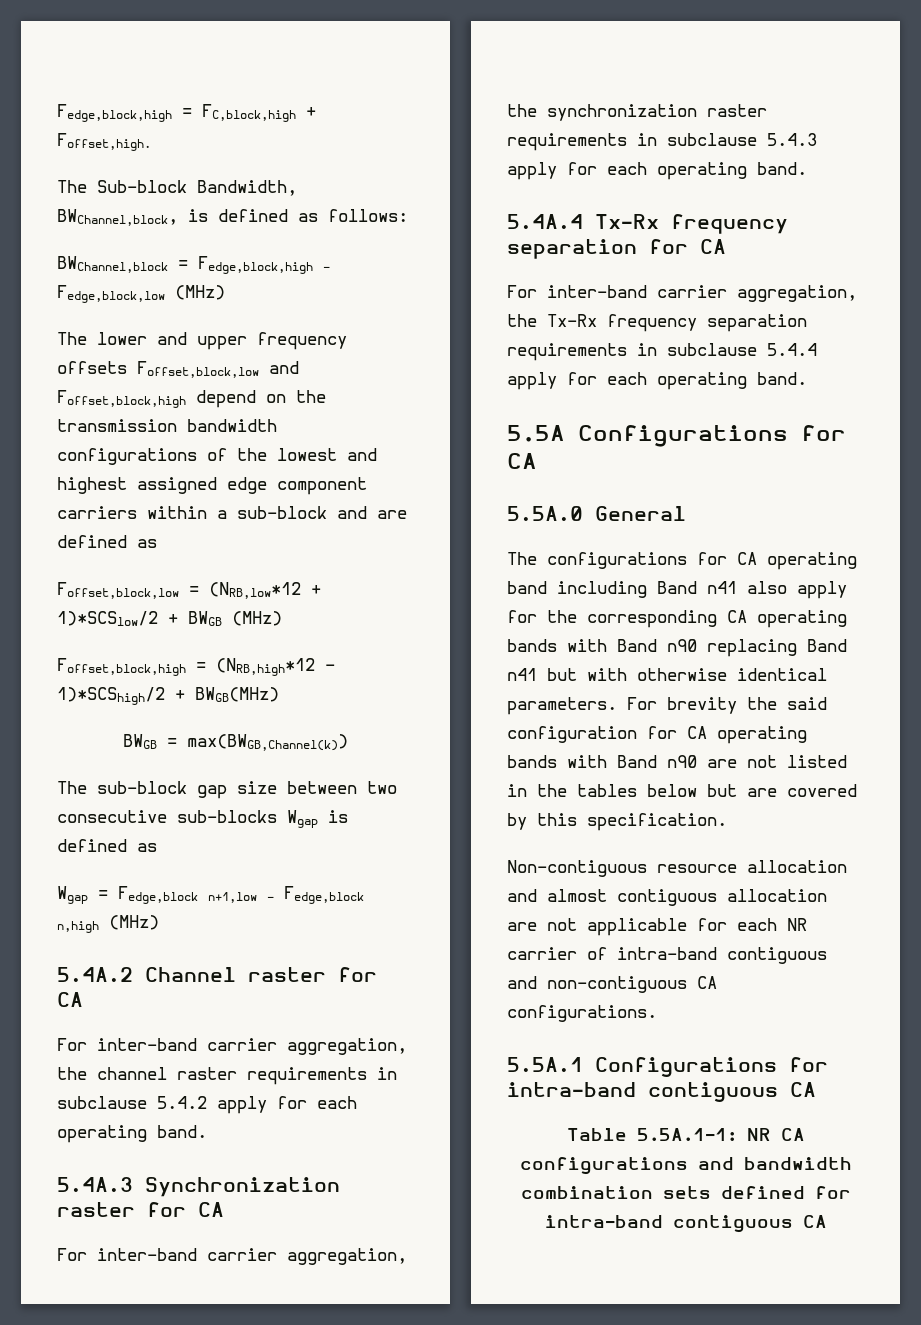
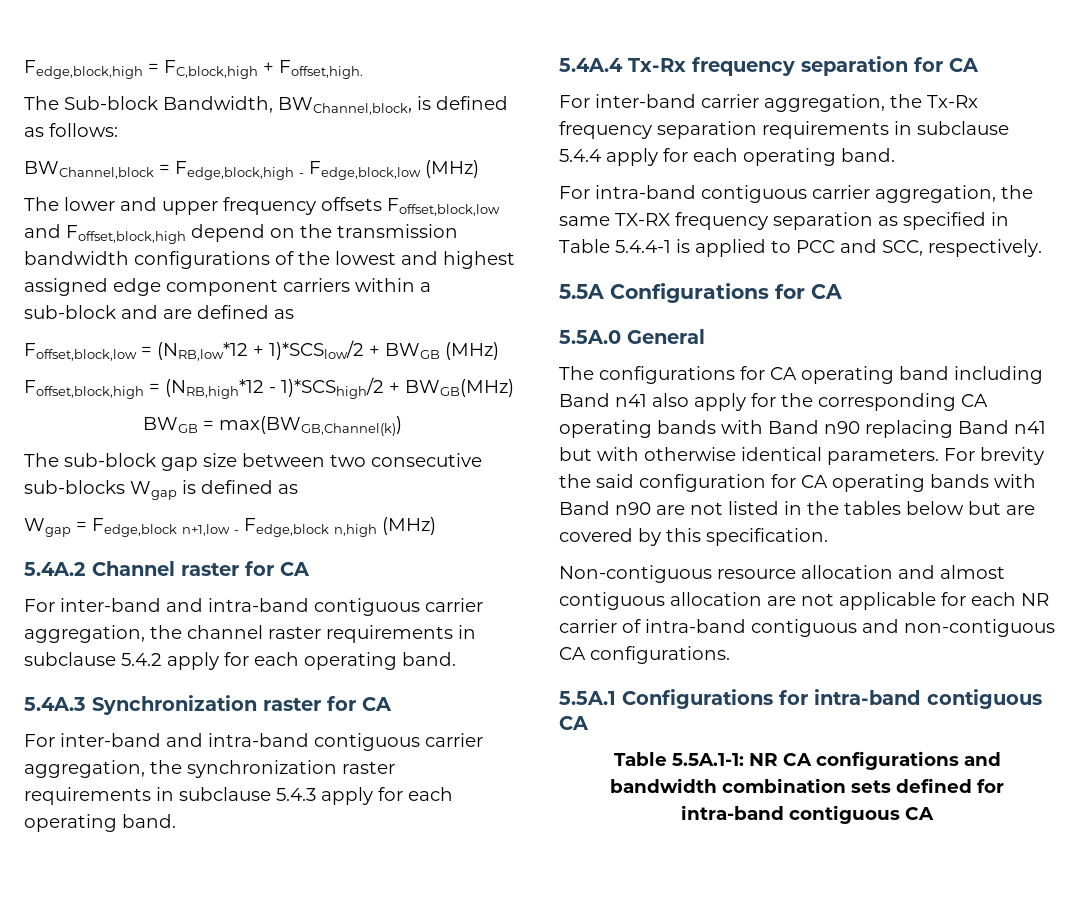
(197, 1044) none -> [166,598,420,616] and intra-band contiguous
(197, 1254) none -> [166,733,420,751] and intra-band contiguous
(807, 378) none -> [559,185,1033,203] [559,212,1009,230] [559,239,1042,257] // For intra-band contiguous carrier aggregation, the same TX-RX frequency separation as specified in Table 5.4.4-1 is applied to PCC and SCC, respectively.

